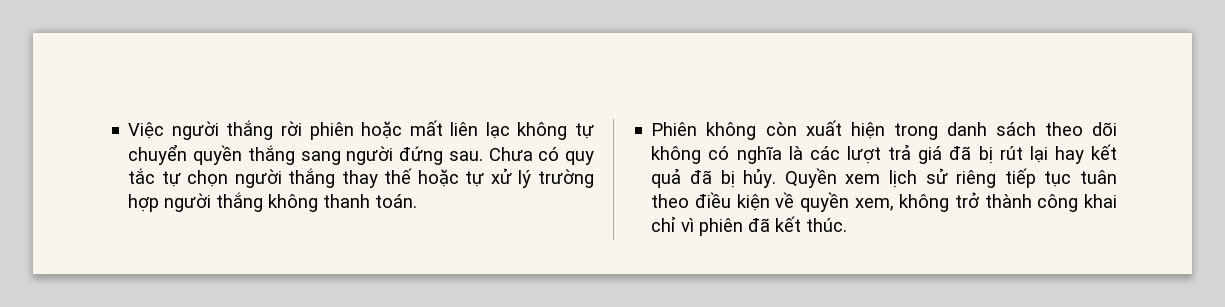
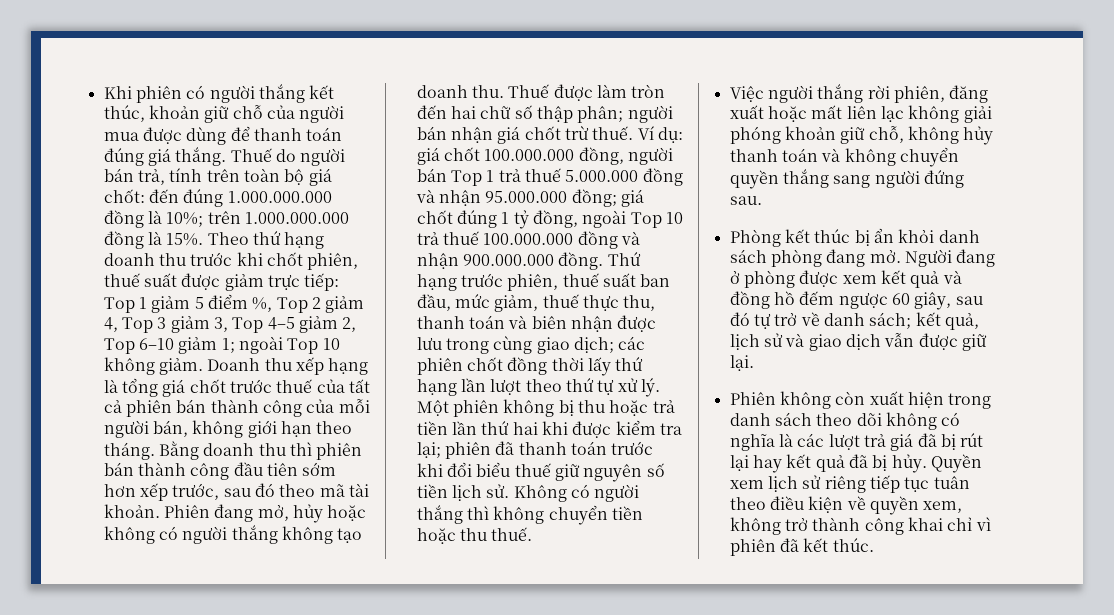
(128, 130) none -> [103,84,335,103] [103,105,345,123] [103,126,343,145] [103,147,346,166] [103,168,332,186] [103,189,332,207] [103,210,349,228] [103,231,325,249] [103,252,359,270] [103,273,340,291] [103,294,365,313] [103,316,357,333] [103,336,340,354] [103,357,369,375] [103,378,370,397] [103,399,370,417] [103,420,353,438] [103,441,363,460] [103,462,337,480] [103,483,369,501] [103,504,367,523] [103,525,363,544] [416,84,666,101] [416,105,673,123] [416,126,683,144] [416,147,673,165] [416,168,683,186] [415,189,644,207] [416,210,683,229] [416,231,640,249] [416,252,641,270] [416,273,671,291] [416,294,656,312] [416,315,657,332] [416,336,646,354] [416,357,644,376] [416,378,660,397] [416,399,675,417] [416,420,682,438] [416,441,654,459] [416,462,665,482] [416,484,640,502] [416,505,643,525] [416,527,533,544] Khi phiên có người thắng kết thúc, khoản giữ chỗ của người mua được dùng để thanh toán đúng giá thắng. Thuế do người bán trả, tính trên toàn bộ giá chốt: đến đúng 1.000.000.000 đồng là 10%; trên 1.000.000.000 đồng là 15%. Theo thứ hạng doanh thu trước khi chốt phiên, thuế suất được giảm trực tiếp: Top 1 giảm 5 điểm %, Top 2 giảm 4, Top 3 giảm 3, Top 4–5 giảm 2, Top 6–10 giảm 1; ngoài Top 10 không giảm. Doanh thu xếp hạng là tổng giá chốt trước thuế của tất cả phiên bán thành công của mỗi người bán, không giới hạn theo tháng. Bằng doanh thu thì phiên bán thành công đầu tiên sớm hơn xếp trước, sau đó theo mã tài khoản. Phiên đang mở, hủy hoặc không có người thắng không tạo doanh thu. Thuế được làm tròn đến hai chữ số thập phân; người bán nhận giá chốt trừ thuế. Ví dụ: giá chốt 100.000.000 đồng, người bán Top 1 trả thuế 5.000.000 đồng và nhận 95.000.000 đồng; giá chốt đúng 1 tỷ đồng, ngoài Top 10 trả thuế 100.000.000 đồng và nhận 900.000.000 đồng. Thứ hạng trước phiên, thuế suất ban đầu, mức giảm, thuế thực thu, thanh toán và biên nhận được lưu trong cùng giao dịch; các phiên chốt đồng thời lấy thứ hạng lần lượt theo thứ tự xử lý. Một phiên không bị thu hoặc trả tiền lần thứ hai khi được kiểm tra lại; phiên đã thanh toán trước khi đổi biểu thuế giữ nguyên số tiền lịch sử. Không có người thắng thì không chuyển tiền hoặc thu thuế. //
[309,122,354,140] phiên -> [893,85,989,103] [729,105,764,119] phiên, đăng xuất
[575,123,594,139] tự -> [963,106,992,123] [729,126,994,145] [729,148,896,166] giải phóng khoản giữ chỗ, không hủy thanh toán và không
[488,147,594,165] [128,168,594,188] [128,192,418,212] Chưa có quy tắc tự chọn người thắng thay thế hoặc tự xử lý trường hợp người thắng không thanh toán. -> [729,228,980,247] [729,249,996,267] [729,270,962,288] [729,291,983,310] [729,312,979,330] [729,333,987,351] [729,355,754,371] // Phòng kết thúc bị ẩn khỏi danh sách phòng đang mở. Người đang ở phòng được xem kết quả và đồng hồ đếm ngược 60 giây, sau đó tự trở về danh sách; kết quả, lịch sử và giao dịch vẫn được giữ lại.

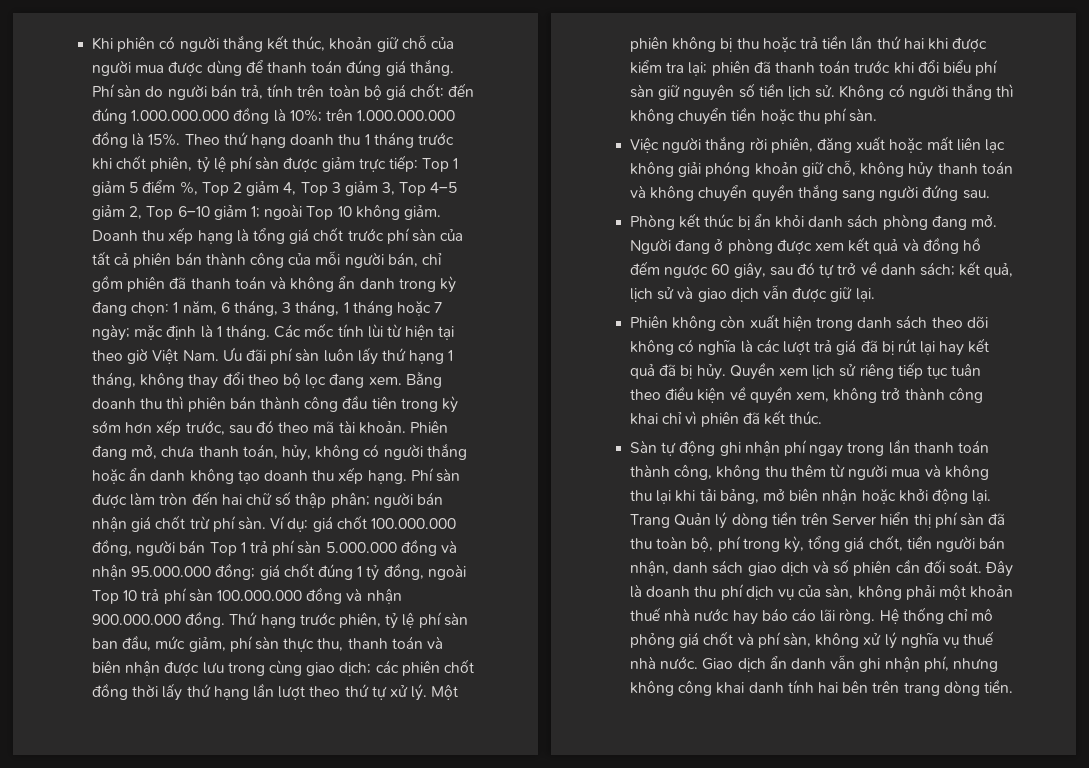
[230,148,272,162] Thuế -> [92,84,142,98] Phí sàn
(186, 259) none -> [364,132,414,148] 1 tháng
[103,273,177,287] thuế suất -> [196,156,280,173] tỷ lệ phí sàn
[276,379,313,393] thuế -> [386,228,436,244] phí sàn
[192,420,353,438] [103,442,155,460] không giới hạn theo tháng. -> [421,253,442,265] [92,275,456,293] [92,300,443,316] [92,323,455,341] [92,347,454,365] [92,372,402,389] chỉ gồm phiên đã thanh toán và không ẩn danh trong kỳ đang chọn: 1 năm, 6 tháng, 3 tháng, 1 tháng hoặc 7 ngày; mặc định là 1 tháng. Các mốc tính lùi từ hiện tại theo giờ Việt Nam. Ưu đãi phí sàn luôn lấy thứ hạng 1 tháng, không thay đổi theo bộ lọc đang xem.
(298, 469) none -> [400,396,458,413] trong kỳ
[292,504,367,523] [103,525,363,544] [416,84,550,98] hủy hoặc không có người thắng không tạo doanh thu. Thuế -> [161,443,467,461] [92,467,460,484] chưa thanh toán, hủy, không có người thắng hoặc ẩn danh không tạo doanh thu xếp hạng. Phí sàn
[592,126,634,140] thuế. -> [212,516,266,532] phí sàn.
[524,168,561,182] thuế -> [272,540,322,556] phí sàn
[442,231,479,245] thuế -> [163,588,213,604] phí sàn
[562,273,636,287] thuế suất -> [385,612,468,629] tỷ lệ phí sàn
[542,294,579,308] thuế -> [229,636,279,652] phí sàn
[514,463,551,477] thuế -> [975,60,999,76] [630,84,655,98] phí sàn
[491,527,533,541] thuế. -> [823,108,878,124] phí sàn.
(874, 545) none -> [630,439,989,457] [630,464,989,480] [630,488,992,504] [630,511,1006,529] [630,535,1006,553] [630,559,1014,577] [630,584,1014,600] [630,607,994,625] [630,631,995,649] [630,655,998,672] [630,679,1013,696] // Sàn tự động ghi nhận phí ngay trong lần thanh toán thành công, không thu thêm từ người mua và không thu lại khi tải bảng, mở biên nhận hoặc khởi động lại. Trang Quản lý dòng tiền trên Server hiển thị phí sàn đã thu toàn bộ, phí trong kỳ, tổng giá chốt, tiền người bán nhận, danh sách giao dịch và số phiên cần đối soát. Đây là doanh thu phí dịch vụ của sàn, không phải một khoản thuế nhà nước hay báo cáo lãi ròng. Hệ thống chỉ mô phỏng giá chốt và phí sàn, không xử lý nghĩa vụ thuế nhà nước. Giao dịch ẩn danh vẫn ghi nhận phí, nhưng không công khai danh tính hai bên trên trang dòng tiền.

